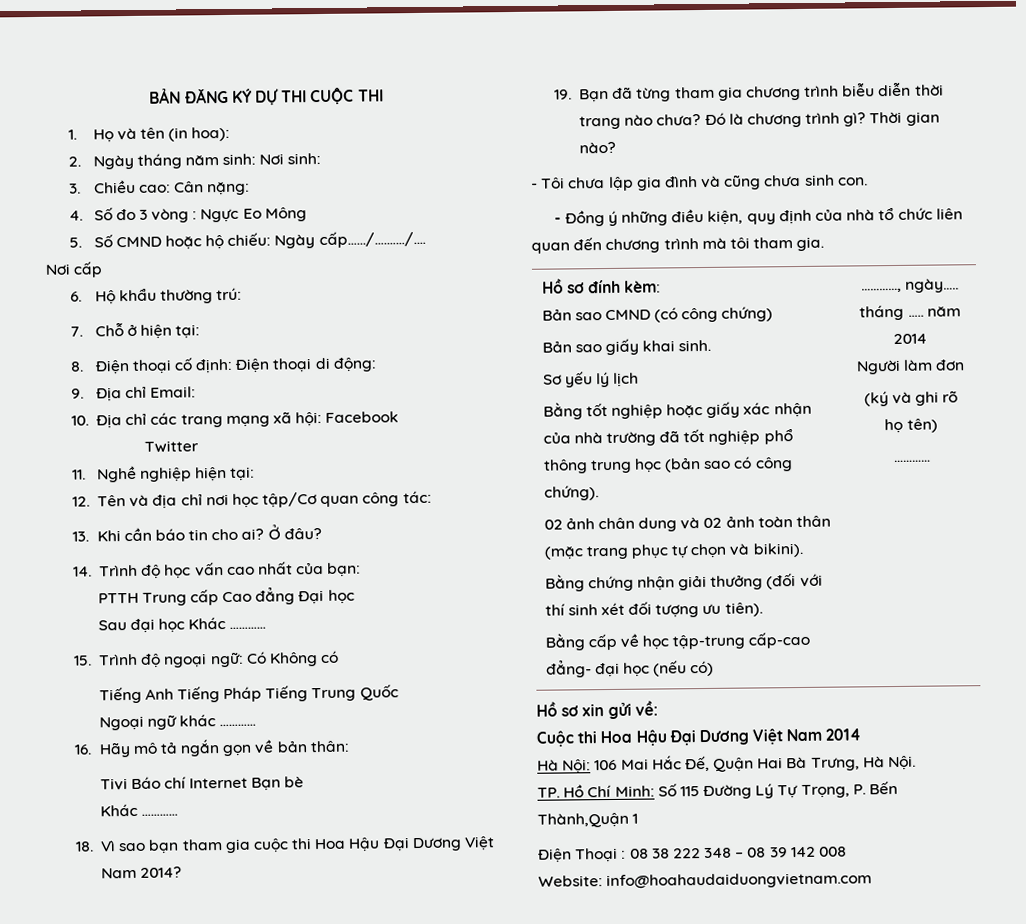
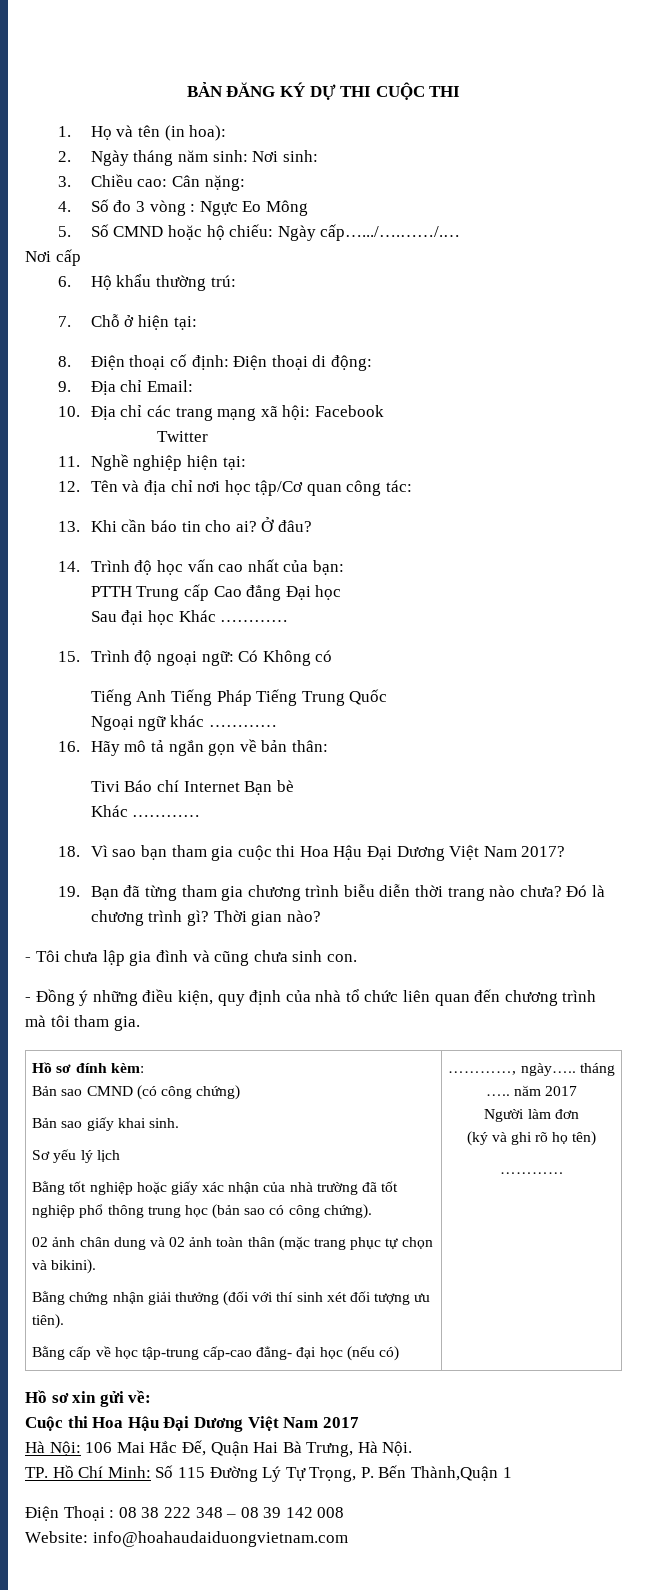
[140,866,183,878] 2014? -> [521,846,566,857] 2017?
[893,333,927,345] 2014 -> [545,1086,578,1096] 2017
[825,728,862,741] 2014 -> [322,1417,359,1428] 2017

